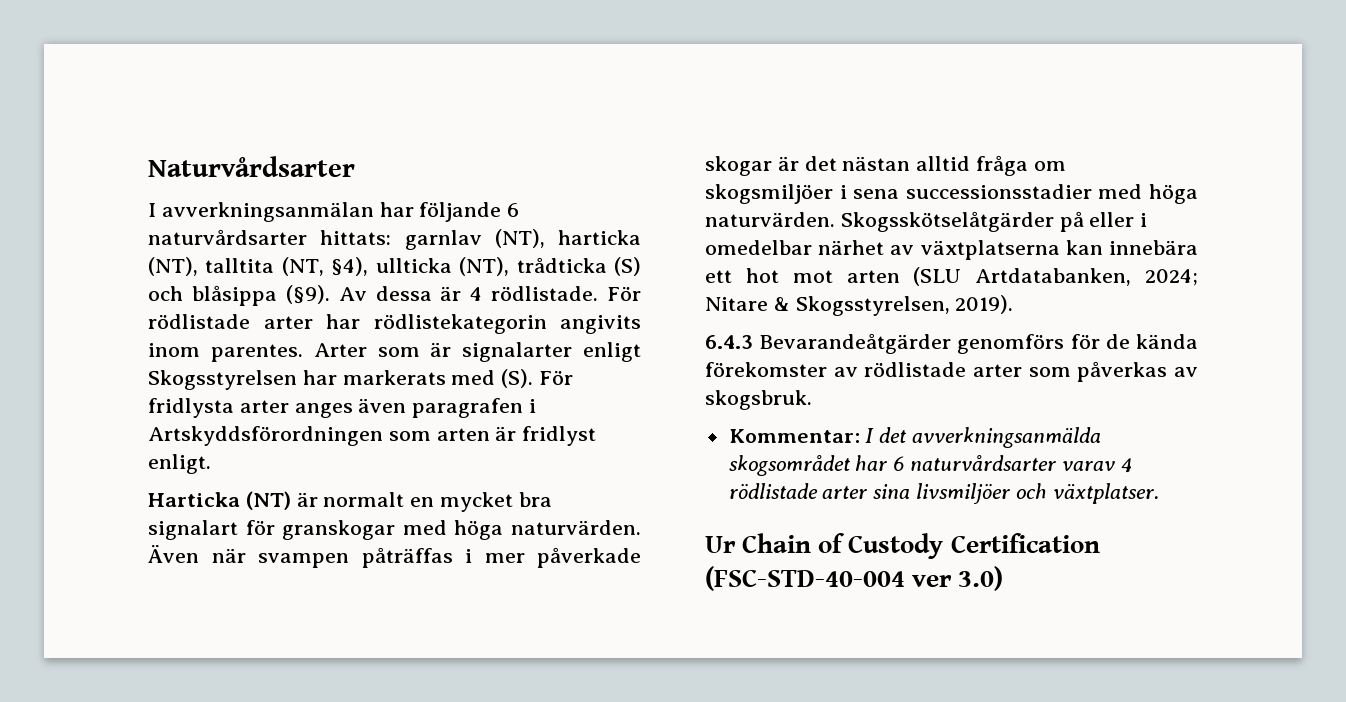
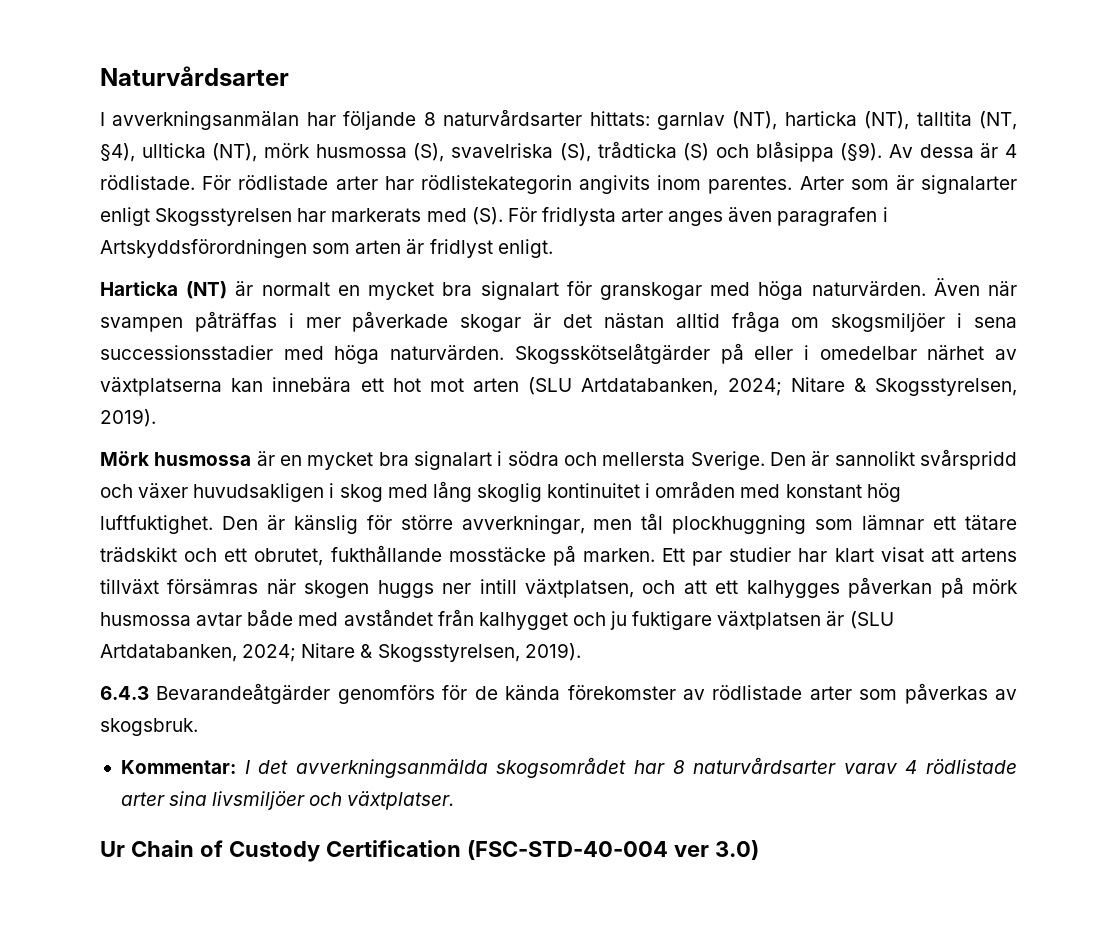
[507,203,520,217] 6 -> [423,112,436,126] 8
(510, 266) none -> [264,143,591,162] mörk husmossa (S), svavelriska (S),
(1014, 304) none -> [100,449,1018,470] [100,481,901,502] [100,513,1017,534] [100,545,1017,566] [100,577,1019,598] [100,609,894,630] [100,643,581,662] // Mörk husmossa är en mycket bra signalart i södra och mellersta Sverige. Den är sannolikt svårspridd och växer huvudsakligen i skog med lång skoglig kontinuitet i områden med konstant hög luftfuktighet. Den är känslig för större avverkningar, men tål plockhuggning som lämnar ett tätare trädskikt och ett obrutet, fukthållande mosstäcke på marken. Ett par studier har klart visat att artens tillväxt försämras när skogen huggs ner intill växtplatsen, och att ett kalhygges påverkan på mörk husmossa avtar både med avståndet från kalhygget och ju fuktigare växtplatsen är (SLU Artdatabanken, 2024; Nitare & Skogsstyrelsen, 2019).
[893,456,905,471] 6 -> [672,760,685,774] 8

